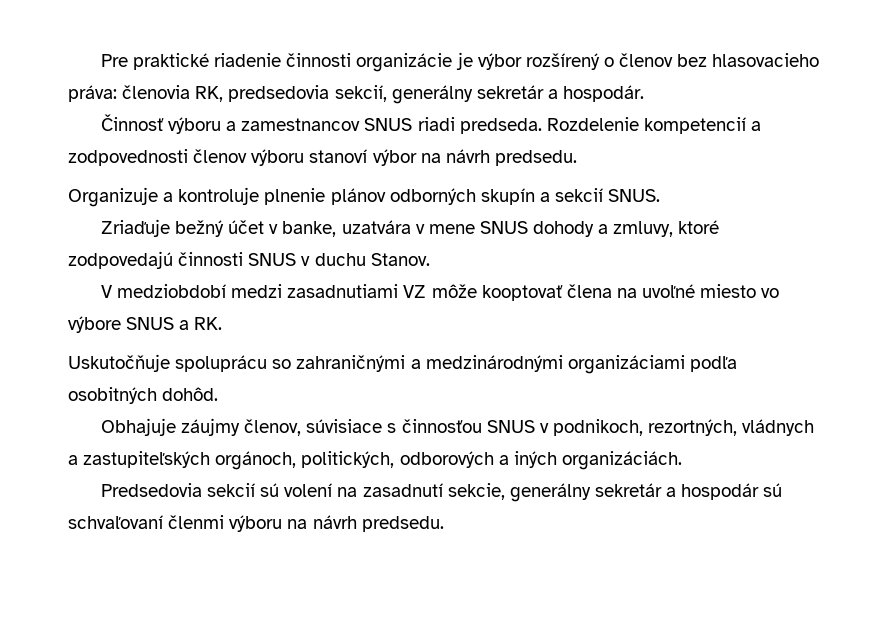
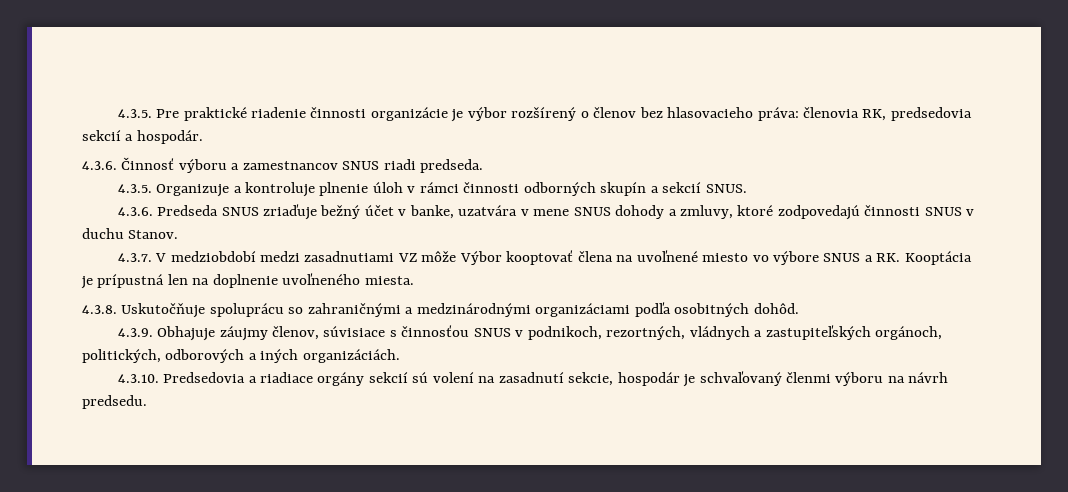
(100, 60) none -> [117,109,152,118] 4.3.5.
[334,85,544,104] sekcií, generálny sekretár -> [82,130,121,141] sekcií
(645, 93) none -> [82,161,117,170] 4.3.6.
[546,117,762,134] [68,149,577,166] [68,187,386,207] Rozdelenie kompetencií a zodpovednosti členov výboru stanoví výbor na návrh predsedu. // Organizuje a kontroluje plnenie plánov -> [117,182,520,197] // 4.3.5. Organizuje a kontroluje plnenie úloh v rámci činnosti
[100,219,170,237] Zriaďuje -> [117,204,318,220] 4.3.6. Predseda SNUS zriaďuje
(430, 259) none -> [117,253,152,262] 4.3.7.
(477, 291) none -> [459,251,502,265] Výbor
[642,284,696,298] uvoľné -> [636,250,698,262] uvoľnené
(223, 323) // -> [904,251,972,265] [81,273,414,289] [82,305,117,314] Kooptácia je prípustná len na doplnenie uvoľneného miesta. // 4.3.8.
(219, 394) none -> [117,328,153,337] 4.3.9.
[100,483,202,497] Predsedovia -> [117,372,365,386] 4.3.10. Predsedovia a riadiace orgány
[509,483,783,502] [68,515,163,529] generálny sekretár a hospodár sú schvaľovaní -> [617,371,782,387] hospodár je schvaľovaný

